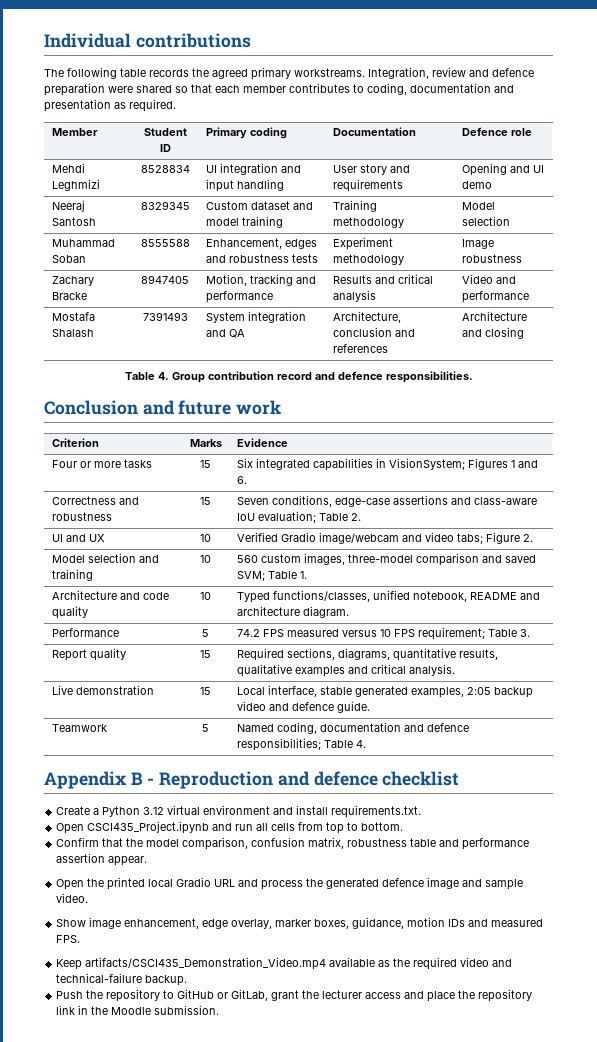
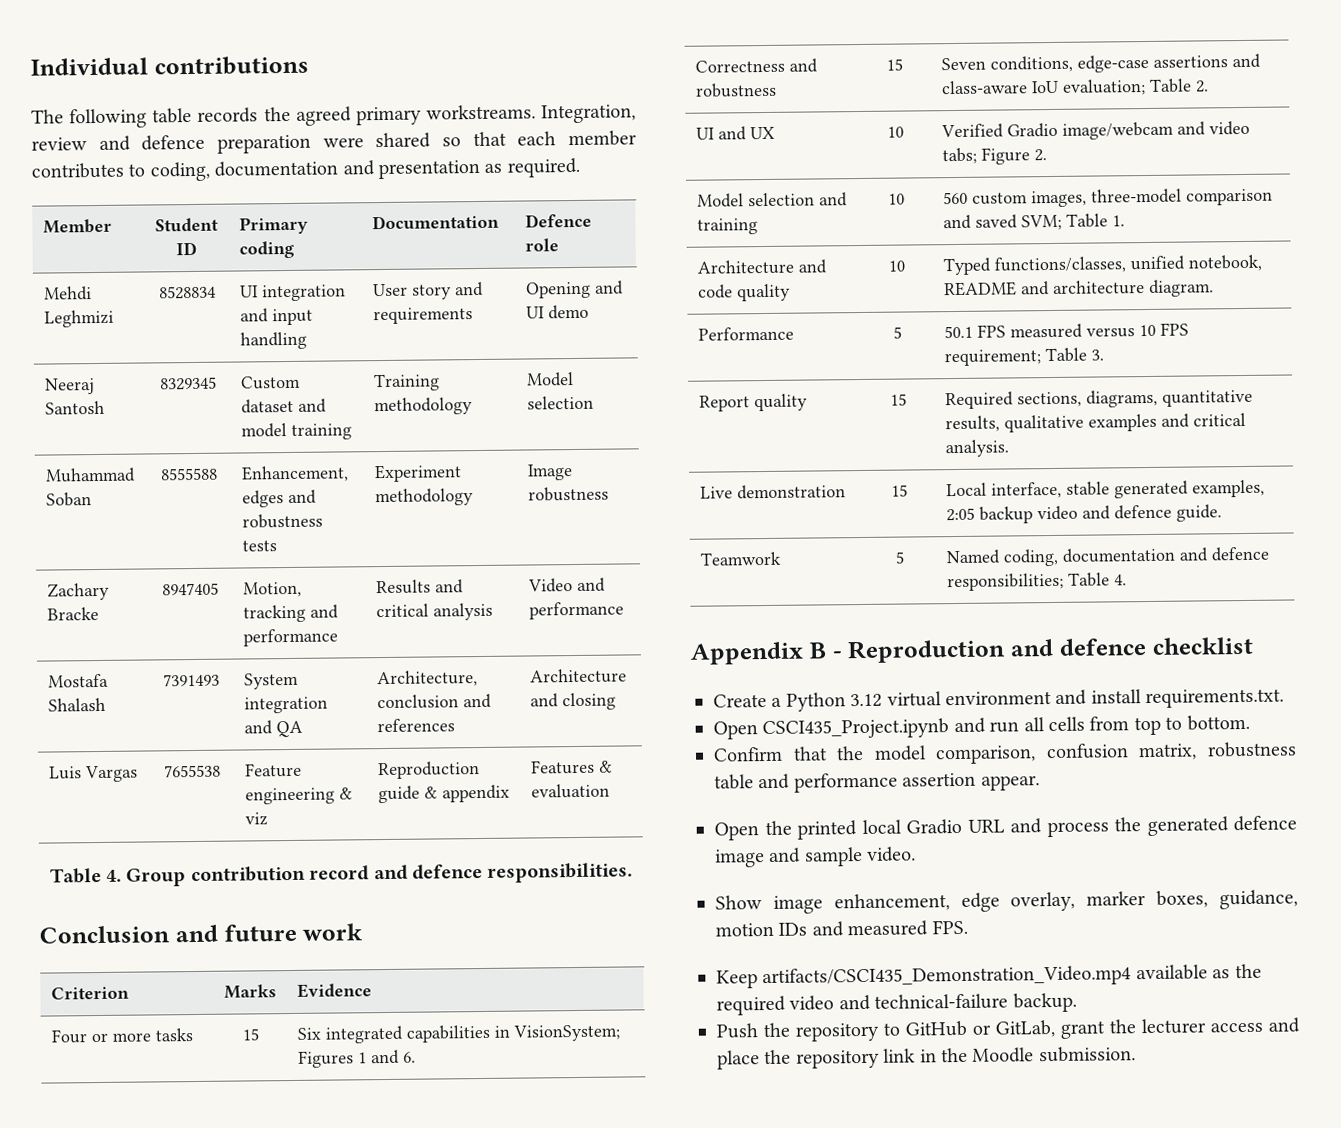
(524, 333) none -> [48,765,138,783] [164,764,221,778] [244,762,302,778] [244,787,353,805] [244,812,268,826] [377,761,480,780] [377,784,510,804] [530,759,613,775] [530,783,610,799] // Luis Vargas | 7655538 | Feature engineering & viz | Reproduction guide & appendix | Features & evaluation
[236,629,260,637] 74.2 -> [943,325,973,339] 50.1

